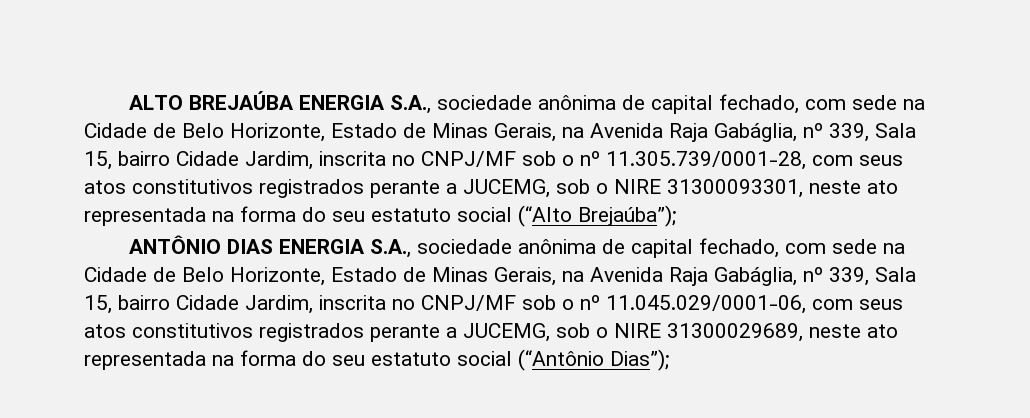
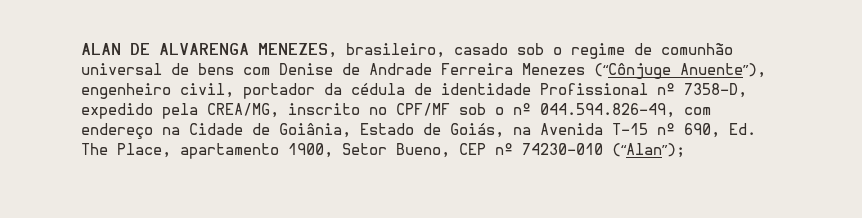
[129,91,926,114] [84,123,916,142] [84,151,903,170] [84,179,898,198] [84,205,676,227] [129,235,906,258] [84,267,916,286] [84,295,903,314] [84,323,898,342] [84,349,669,371] ALTO BREJAÚBA ENERGIA S.A., sociedade anônima de capital fechado, com sede na Cidade de Belo Horizonte, Estado de Minas Gerais, na Avenida Raja Gabáglia, nº 339, Sala 15, bairro Cidade Jardim, inscrita no CNPJ/MF sob o nº 11.305.739/0001-28, com seus atos constitutivos registrados perante a JUCEMG, sob o NIRE 31300093301, neste ato representada na forma do seu estatuto social (“Alto Brejaúba”); // ANTÔNIO DIAS ENERGIA S.A., sociedade anônima de capital fechado, com sede na Cidade de Belo Horizonte, Estado de Minas Gerais, na Avenida Raja Gabáglia, nº 339, Sala 15, bairro Cidade Jardim, inscrita no CNPJ/MF sob o nº 11.045.029/0001-06, com seus atos constitutivos registrados perante a JUCEMG, sob o NIRE 31300029689, neste ato representada na forma do seu estatuto social (“Antônio Dias”); -> [81,43,733,59] [81,63,766,79] [81,83,747,99] [81,103,711,119] [81,123,756,139] [81,143,685,159] ALAN DE ALVARENGA MENEZES, brasileiro, casado sob o regime de comunhão universal de bens com Denise de Andrade Ferreira Menezes (“Cônjuge Anuente”), engenheiro civil, portador da cédula de identidade Profissional nº 7358-D, expedido pela CREA/MG, inscrito no CPF/MF sob o nº 044.594.826-49, com endereço na Cidade de Goiânia, Estado de Goiás, na Avenida T-15 nº 690, Ed. The Place, apartamento 1900, Setor Bueno, CEP nº 74230-010 (“Alan”);

